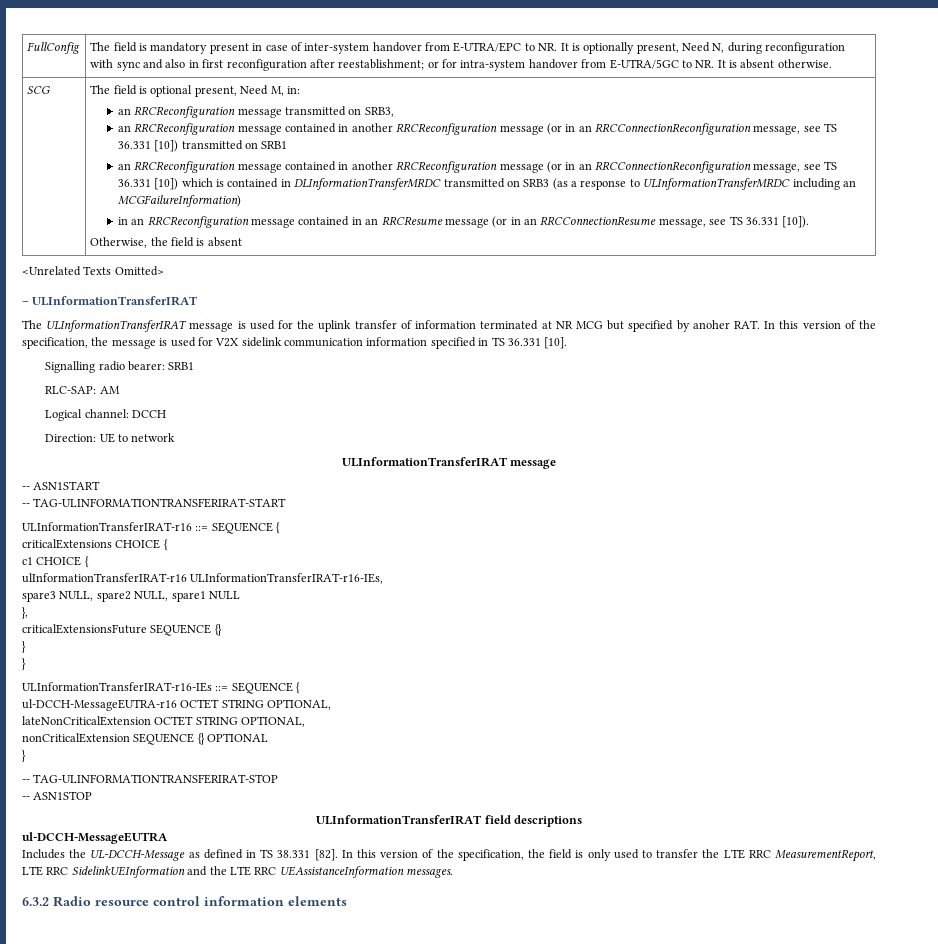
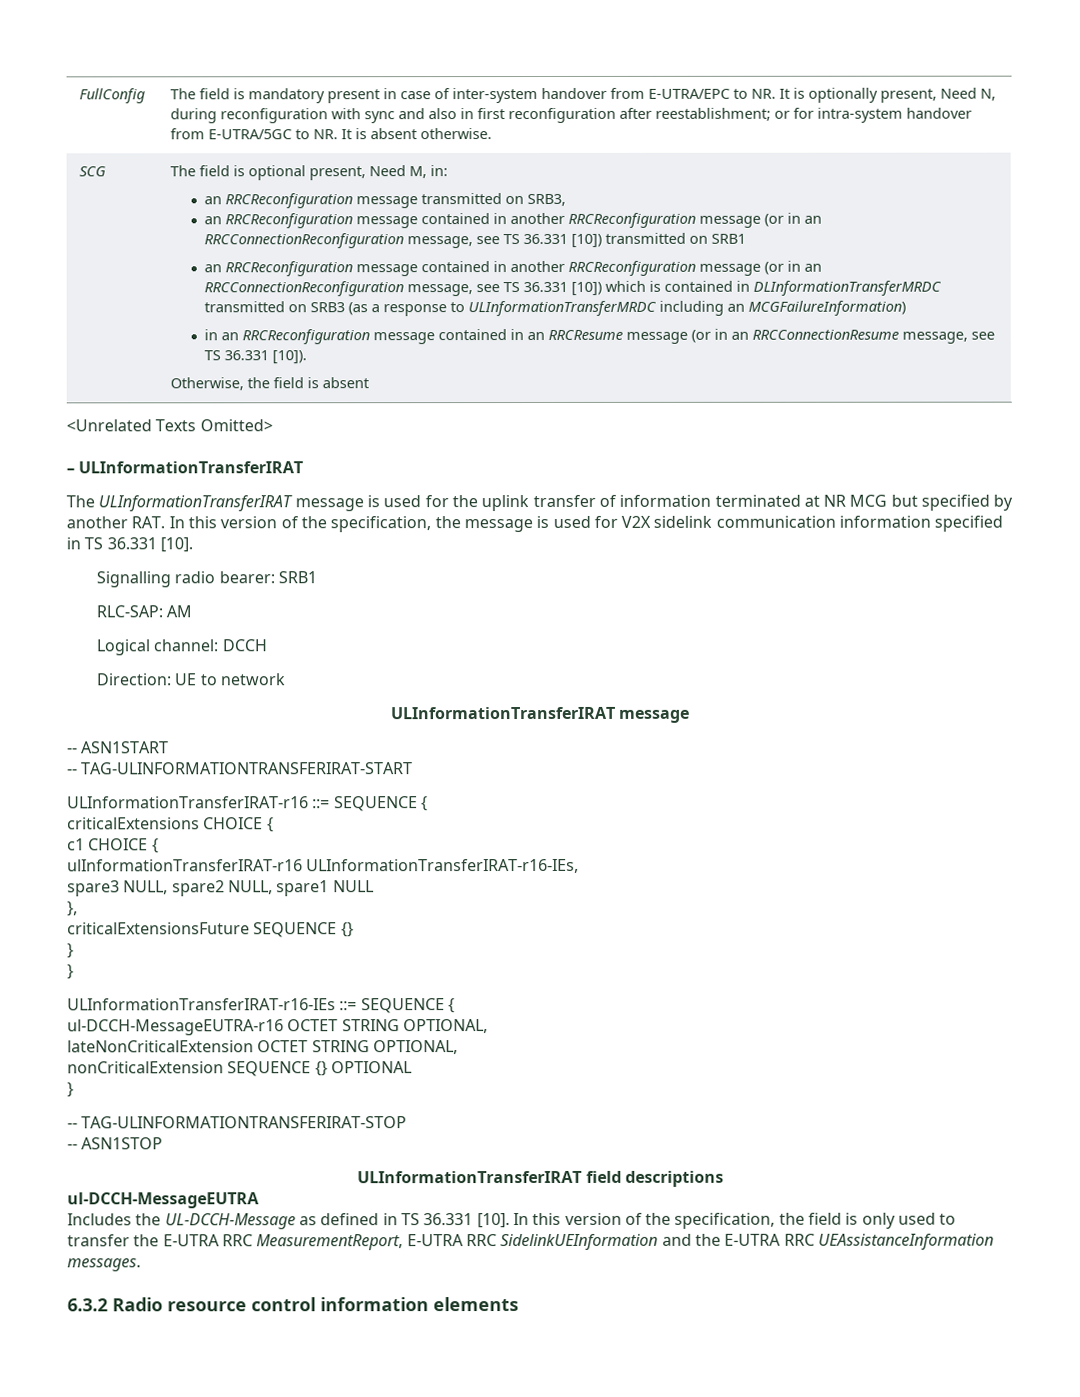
[692,320,730,329] anoher -> [66,516,128,529] another
[277,849,338,861] 38.331 [82]. -> [423,1213,510,1229] 36.331 [10].
[723,849,745,859] LTE -> [162,1234,220,1247] E-UTRA
[22,866,43,876] LTE -> [406,1234,464,1247] E-UTRA
[229,866,251,876] LTE -> [724,1233,782,1246] E-UTRA

